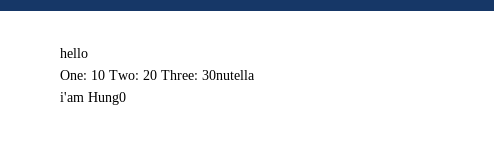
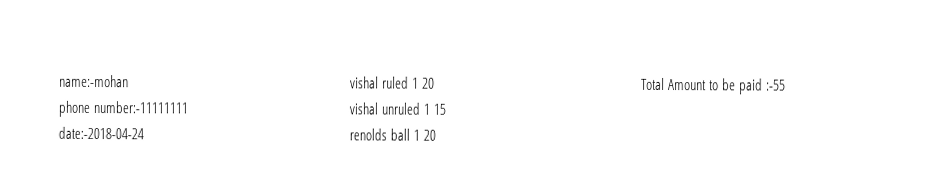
[60,48,88,58] [60,70,255,80] [60,92,126,105] hello // One: 10 Two: 20 Three: 30nutella // i'am Hung0 -> [59,74,129,88] [58,100,189,117] [58,126,144,140] [350,76,436,89] [349,102,447,115] [349,128,437,141] [641,77,787,95] name:-mohan // phone number:-11111111 // date:-2018-04-24 // vishal ruled 1 20 // vishal unruled 1 15 // renolds ball 1 20 // Total Amount to be paid :-55

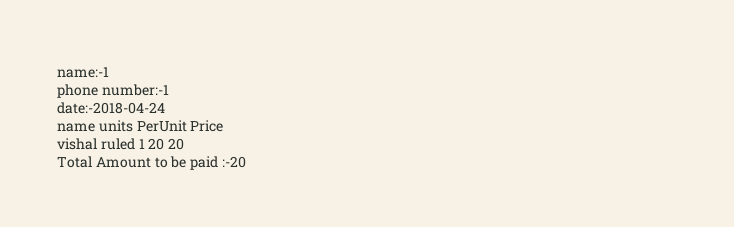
[59,74,129,88] name:-mohan -> [57,67,109,78] name:-1
[93,100,189,114] number:-11111111 -> [101,84,169,96] number:-1
(144, 133) none -> [57,120,224,132] // name units PerUnit Price
[349,102,447,115] [349,128,421,141] // vishal unruled 1 15 // renolds ball 1 -> (165, 144) none
[766,79,787,91] :-55 -> [221,156,246,168] :-20

